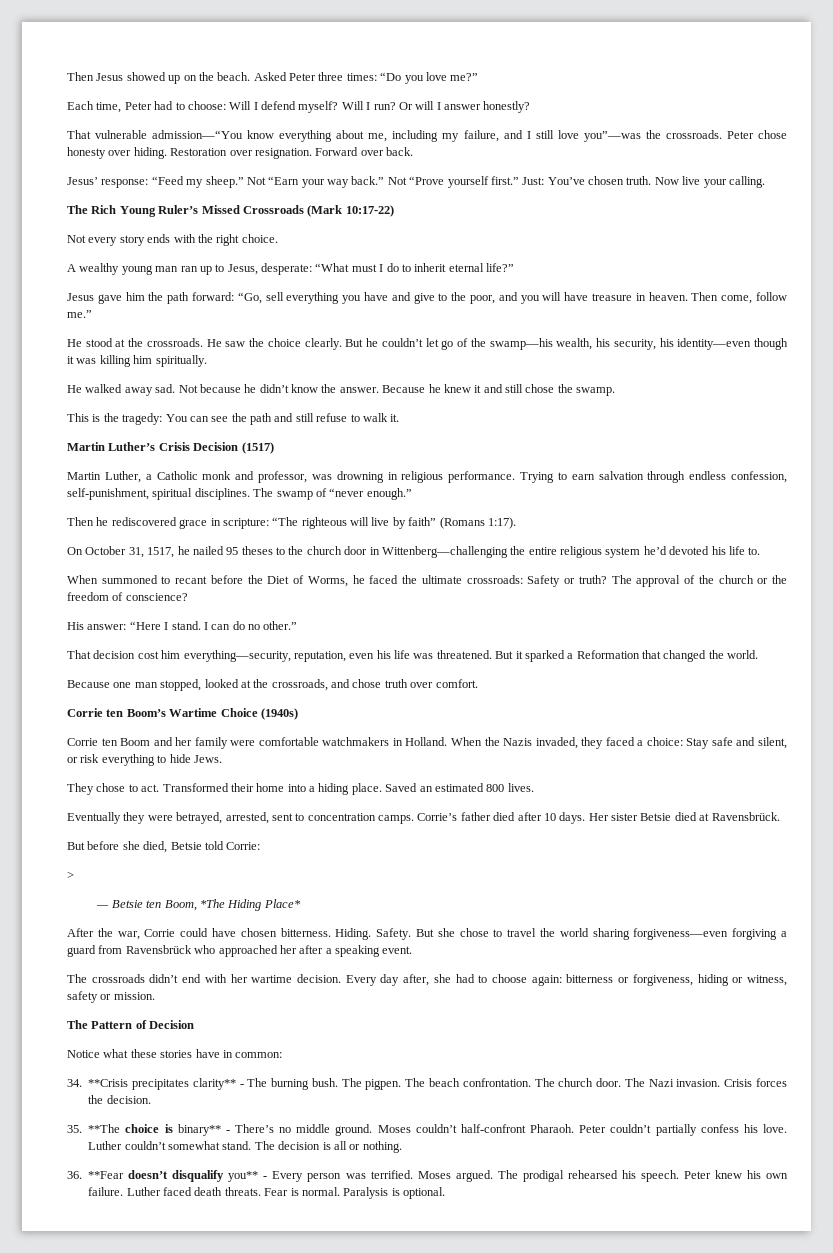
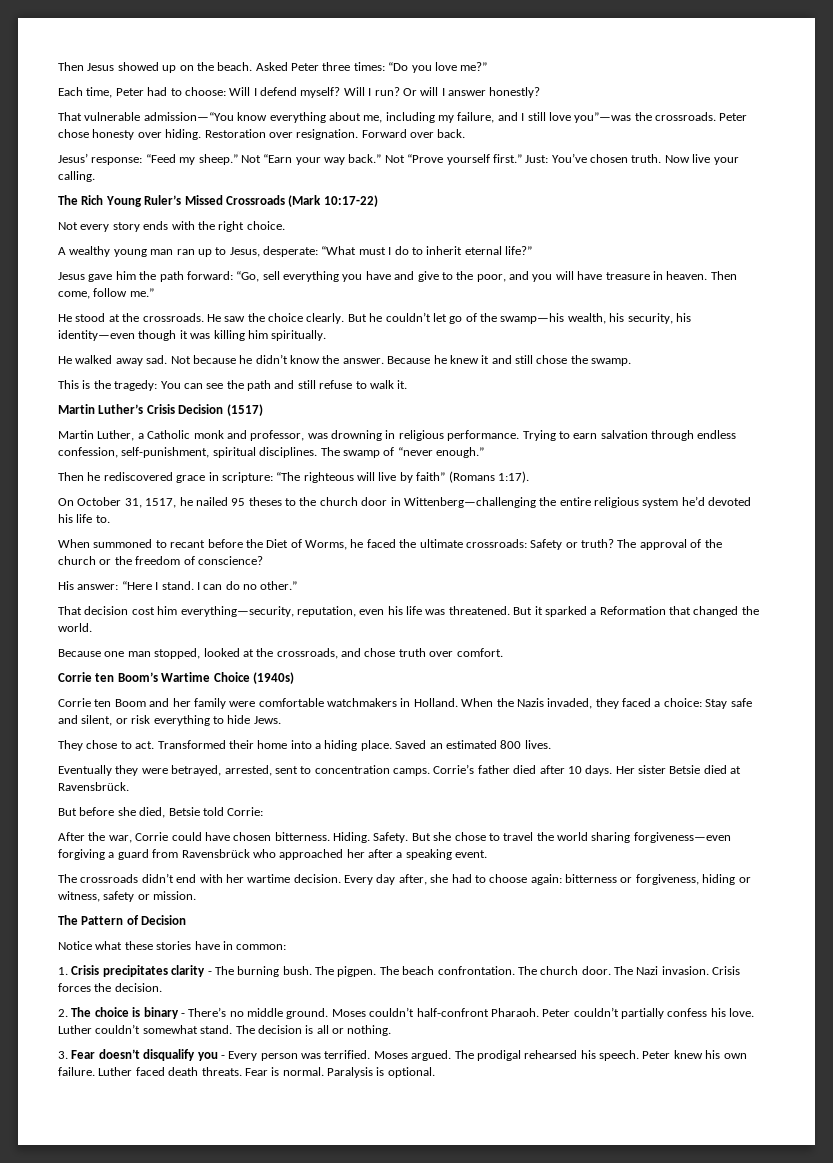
[67,871,74,879] [96,899,301,911] // > // — Betsie ten Boom, *The Hiding Place* -> (264, 811) none
[67,1078,236,1090] 34. **Crisis precipitates clarity** -> [58,965,206,977] 1. Crisis precipitates clarity
[67,1124,121,1133] 35. **The -> [58,1007,92,1017] 2. The
[177,1124,221,1136] binary** -> [143,1007,179,1019] binary
[67,1171,125,1179] 36. **Fear -> [58,1050,96,1059] 3. Fear
[228,1171,259,1182] you** -> [197,1052,218,1061] you

